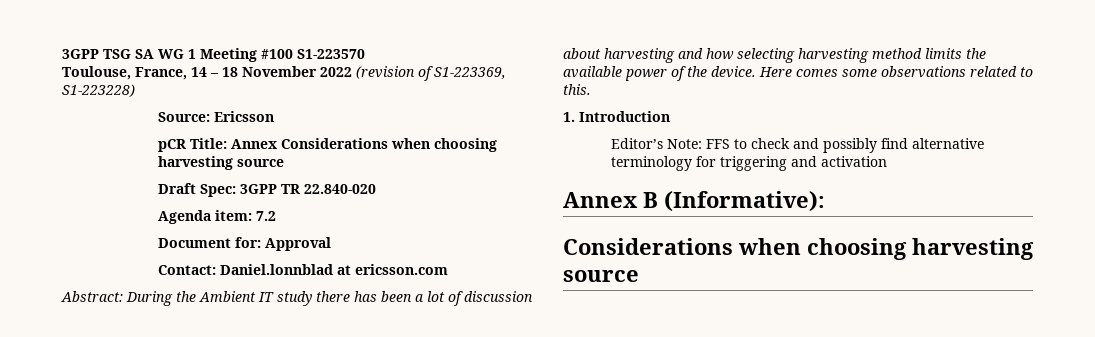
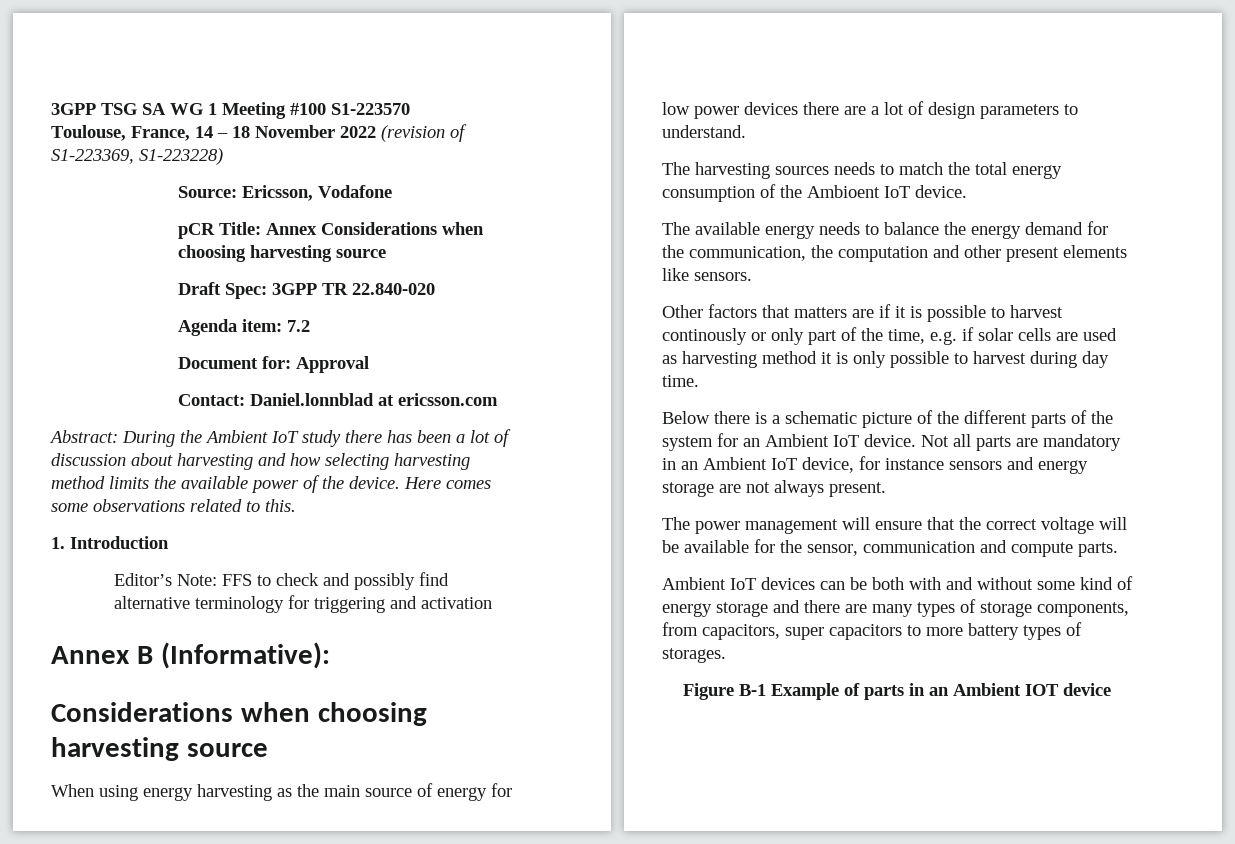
[213,111,274,122] Ericsson -> [241,185,392,201] Ericsson, Vodafone
[258,292,274,302] IT -> [271,431,299,443] IoT
(639, 276) none -> [51,783,512,801] [662,101,1078,119] [662,125,746,138] [662,162,1062,179] [662,184,967,202] [662,221,1108,239] [662,245,1127,262] [662,268,752,281] [662,304,1063,322] [662,327,1117,345] [662,351,1109,368] [662,375,699,387] [662,410,1113,428] [662,433,1121,451] [662,456,1088,474] [662,480,886,497] [662,517,1127,534] [662,539,1118,557] [662,576,1133,590] [662,599,1129,617] [662,622,1082,640] [662,648,726,663] [683,683,1111,700] // When using energy harvesting as the main source of energy for low power devices there are a lot of design parameters to understand. // The harvesting sources needs to match the total energy consumption of the Ambioent IoT device. // The available energy needs to balance the energy demand for the communication, the computation and other present elements like sensors. // Other factors that matters are if it is possible to harvest continously or only part of the time, e.g. if solar cells are used as harvesting method it is only possible to harvest during day time. // Below there is a schematic picture of the different parts of the system for an Ambient IoT device. Not all parts are mandatory in an Ambient IoT device, for instance sensors and energy storage are not always present. // The power management will ensure that the correct voltage will be available for the sensor, communication and compute parts. // Ambient IoT devices can be both with and without some kind of energy storage and there are many types of storage components, from capacitors, super capacitors to more battery types of storages. // Figure B-1 Example of parts in an Ambient IOT device

